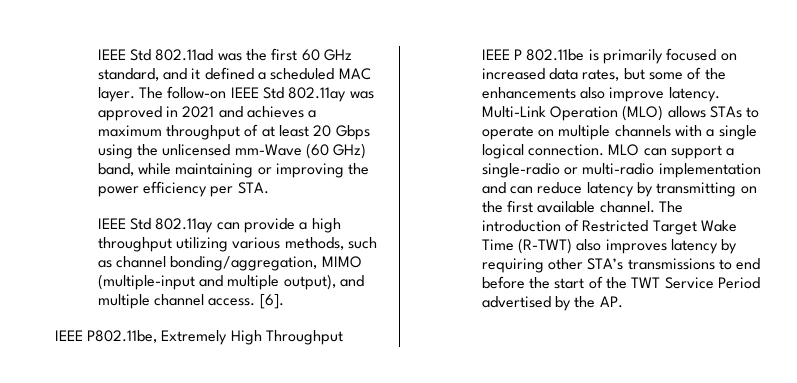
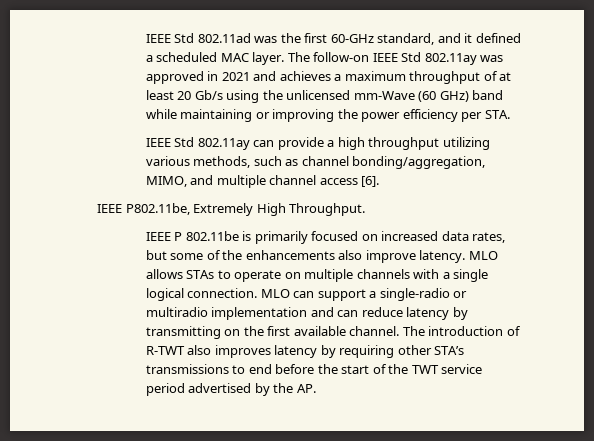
[301,49,353,61] 60 GHz -> [330,34,374,43] 60-GHz
[335,125,370,140] Gbps -> [194,90,223,100] Gb/s
[97,163,134,176] band, -> [472,90,504,100] band
[321,256,362,268] [97,274,336,290] MIMO (multiple-input and multiple output), -> [145,176,187,187] MIMO,
[208,298,256,306] access. -> [319,178,358,185] access
[265,330,343,345] Throughput -> [289,203,366,216] Throughput.
[481,105,664,121] Multi-Link Operation (MLO) -> [468,251,498,260] MLO
[582,163,655,175] multi-radio -> [145,307,208,317] multiradio
[582,220,738,235] [481,238,573,254] Restricted Target Wake Time (R-TWT) -> [145,346,185,355] R-TWT
[664,277,761,289] Service Period -> [441,364,483,374] [145,383,185,396] service period

